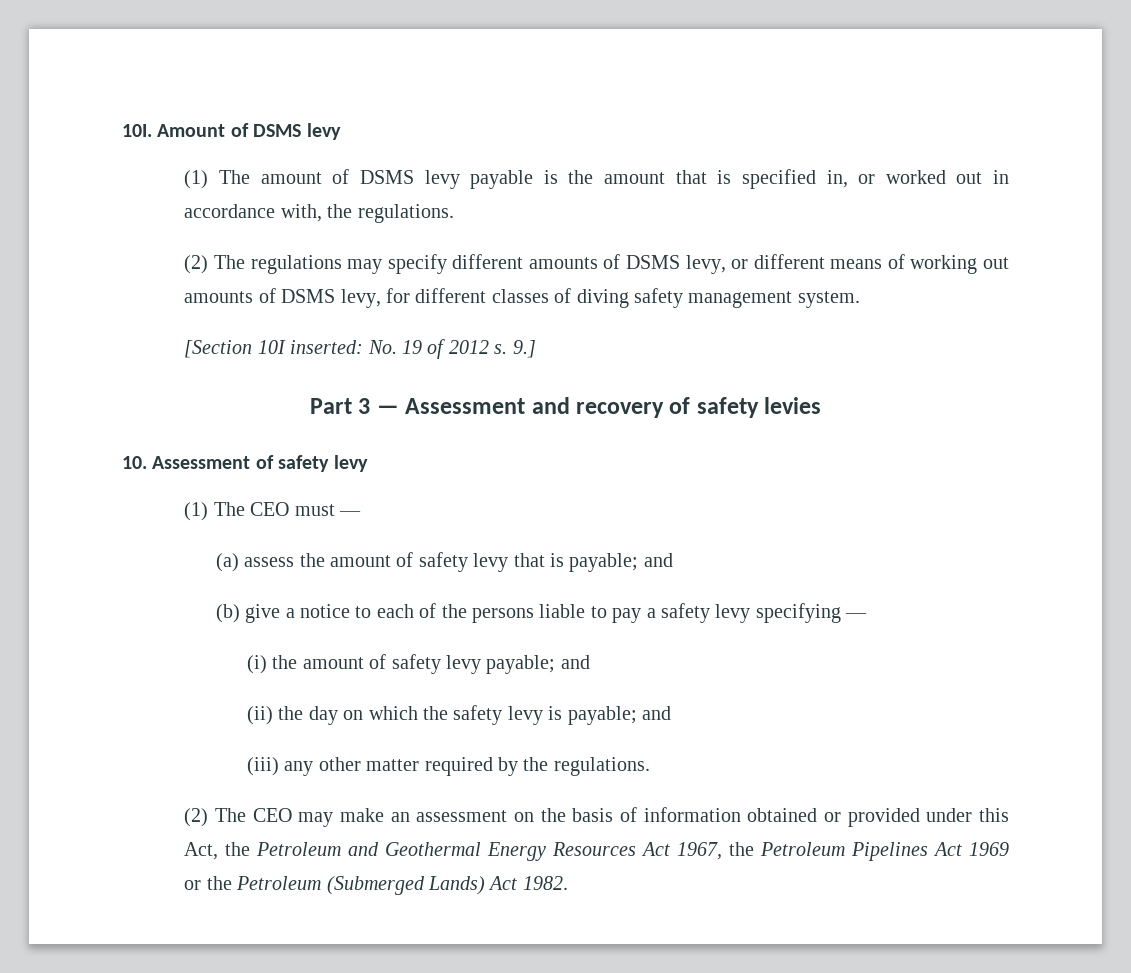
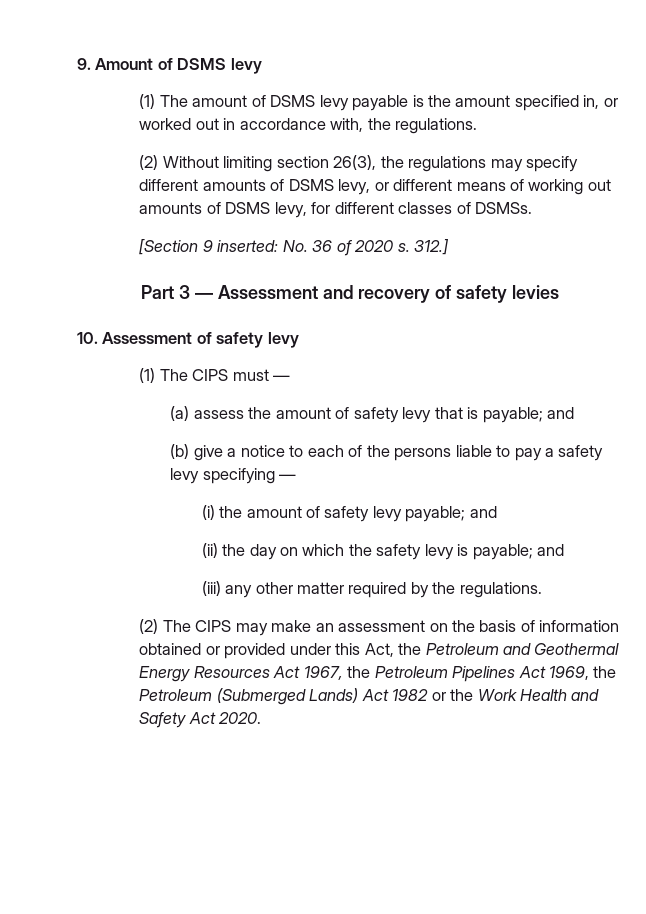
[122,124,152,137] 10I. -> [77,58,91,70] 9.
[675,170,732,184] that is -> (511, 101) none
[214,255,246,269] The -> [162,155,404,172] Without limiting section 26(3), the
[576,288,860,308] diving safety management system. -> [474,202,532,214] DSMSs.
[257,340,286,354] 10I -> [202,240,213,252] 9
[402,339,536,359] 19 of 2012 s. 9.] -> [312,239,449,256] 36 of 2020 s. 312.]
[250,502,290,516] CEO -> [192,369,229,381] CIPS
[252,808,292,822] CEO -> [195,620,232,632] CIPS
[969,842,1010,856] [184,880,202,890] 1969 or -> [548,666,589,680] 1969,
[522,876,568,890] 1982. -> [392,689,600,701] [139,712,262,728] 1982 or the Work Health and Safety Act 2020.

